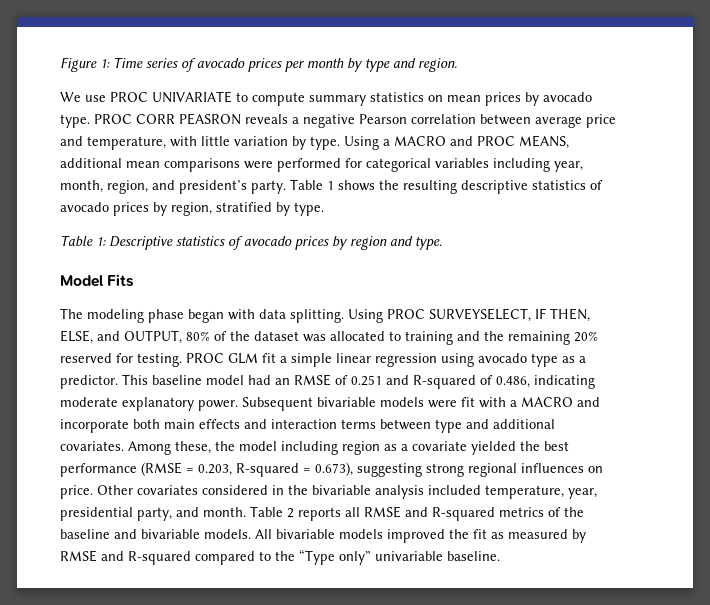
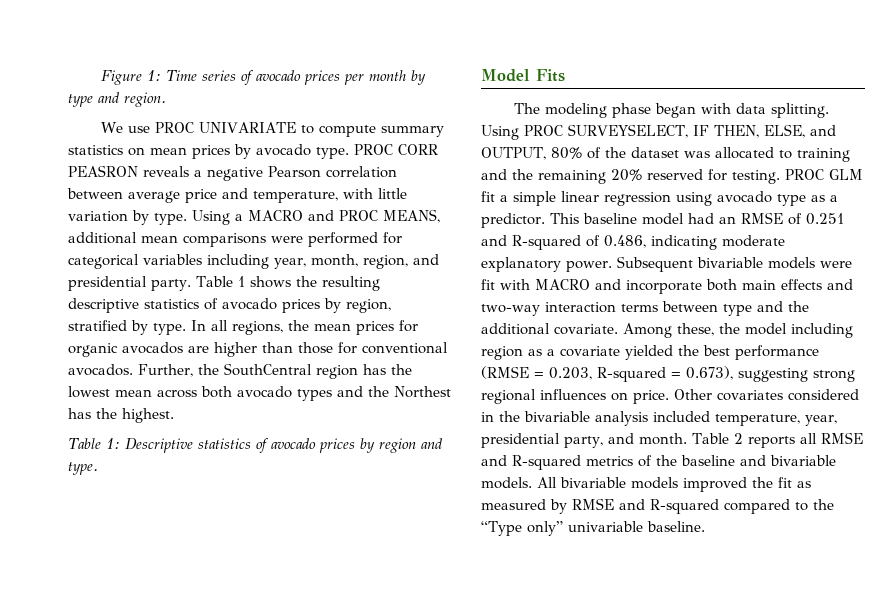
[179,180,247,194] president’s -> [68,276,147,291] presidential
(324, 209) none -> [191,320,418,335] [68,342,448,357] [68,363,412,379] [68,386,451,401] [68,408,174,423] In all regions, the mean prices for organic avocados are higher than those for conventional avocados. Further, the SouthCentral region has the lowest mean across both avocado types and the Northest has the highest.
[510,400,517,407] a -> (530, 284) none
(267, 424) none -> [481,304,540,316] two-way
[493,419,555,429] [60,441,124,451] additional covariates. -> [788,301,809,312] [481,323,618,335] the additional covariate.

